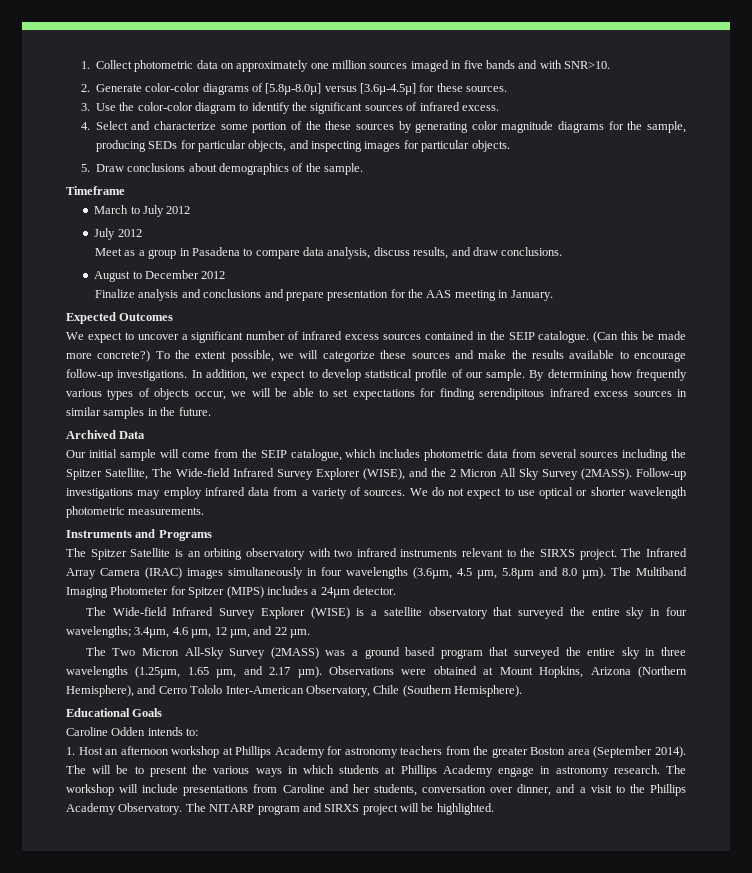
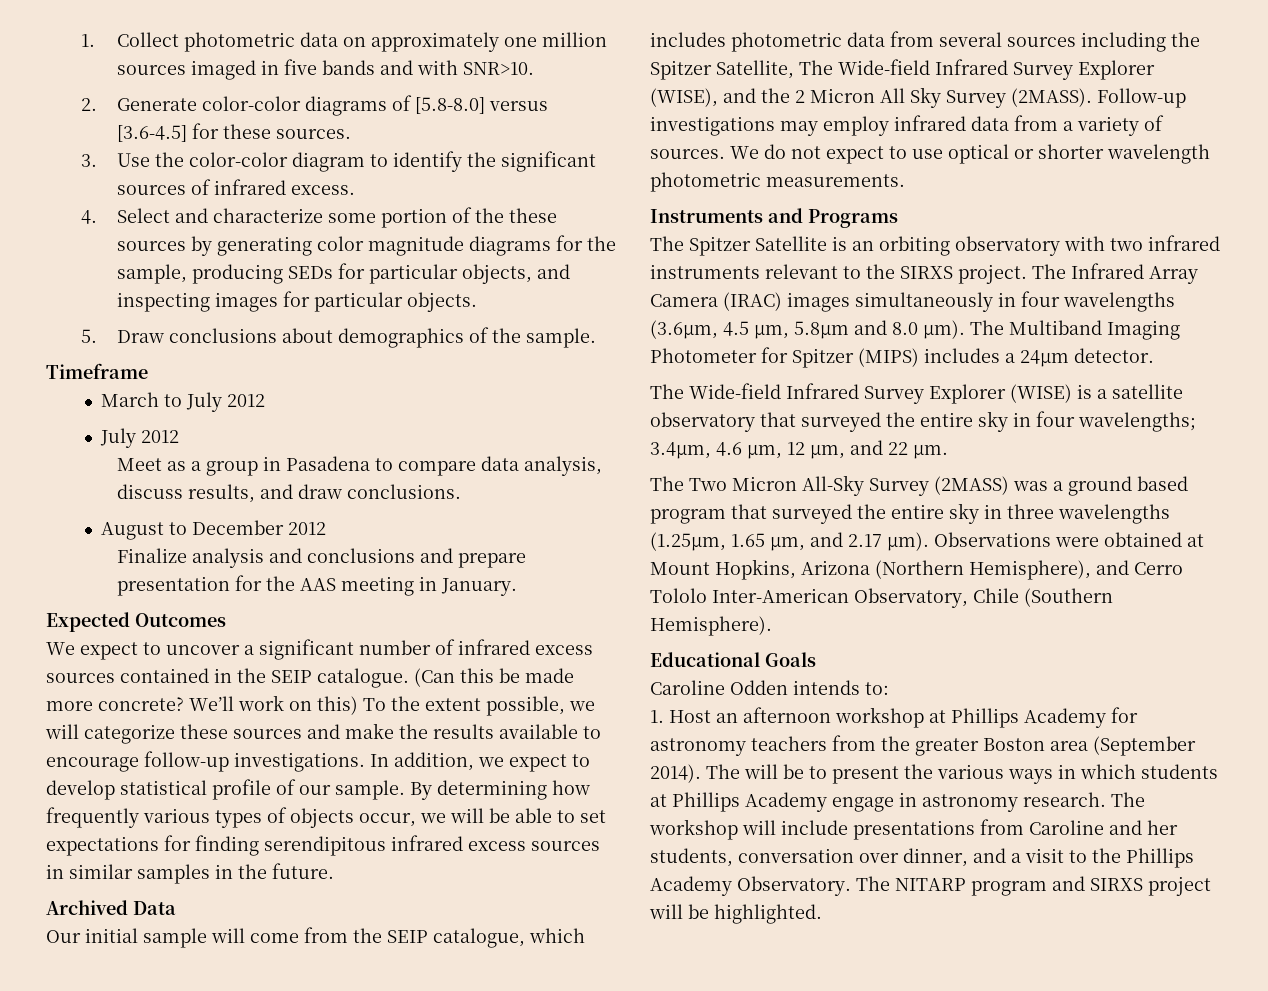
[265,83,417,95] [5.8µ-8.0µ] versus [3.6µ-4.5µ] -> [414,97,548,114] [116,125,187,142] [5.8-8.0] versus [3.6-4.5]
[97,350,151,362] concrete?) -> [98,695,358,715] concrete? We’ll work on this)

